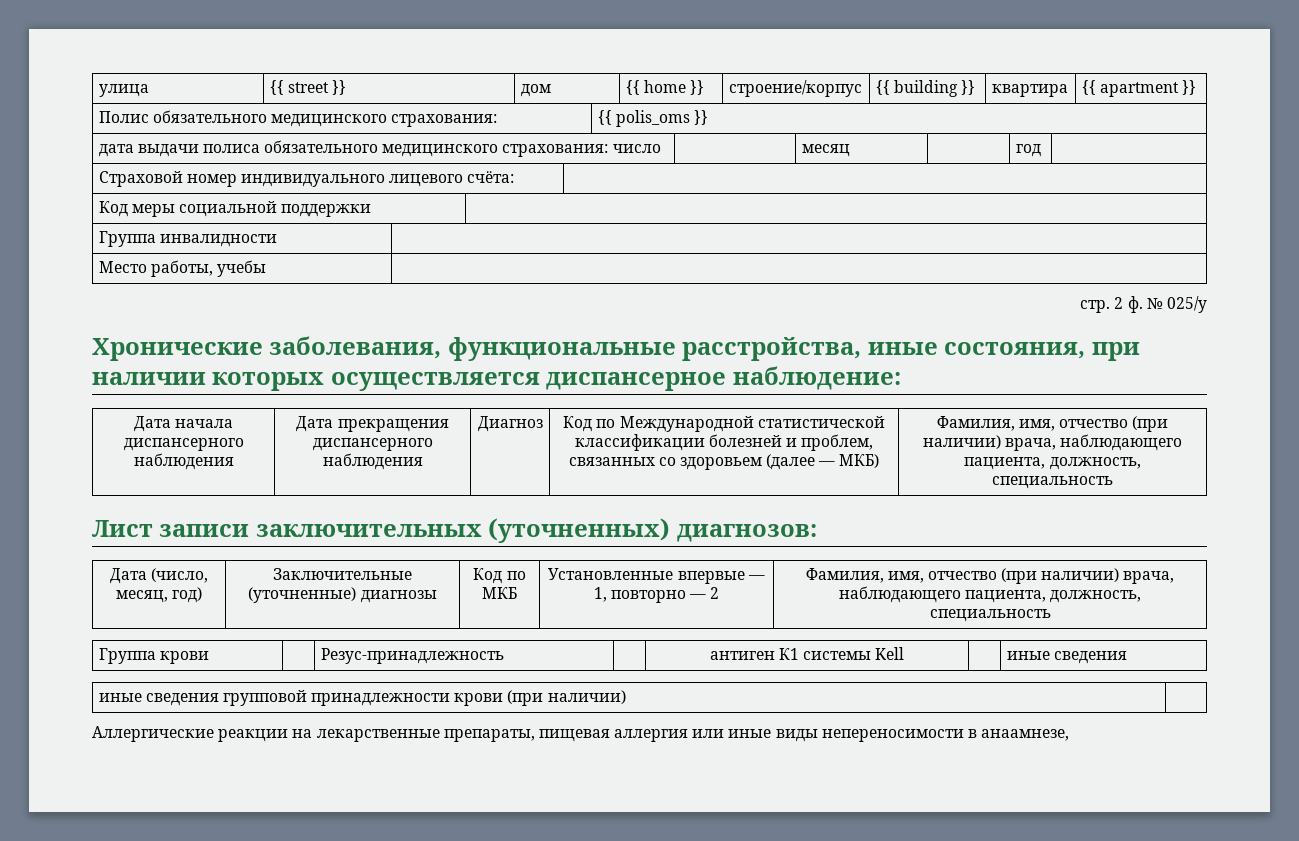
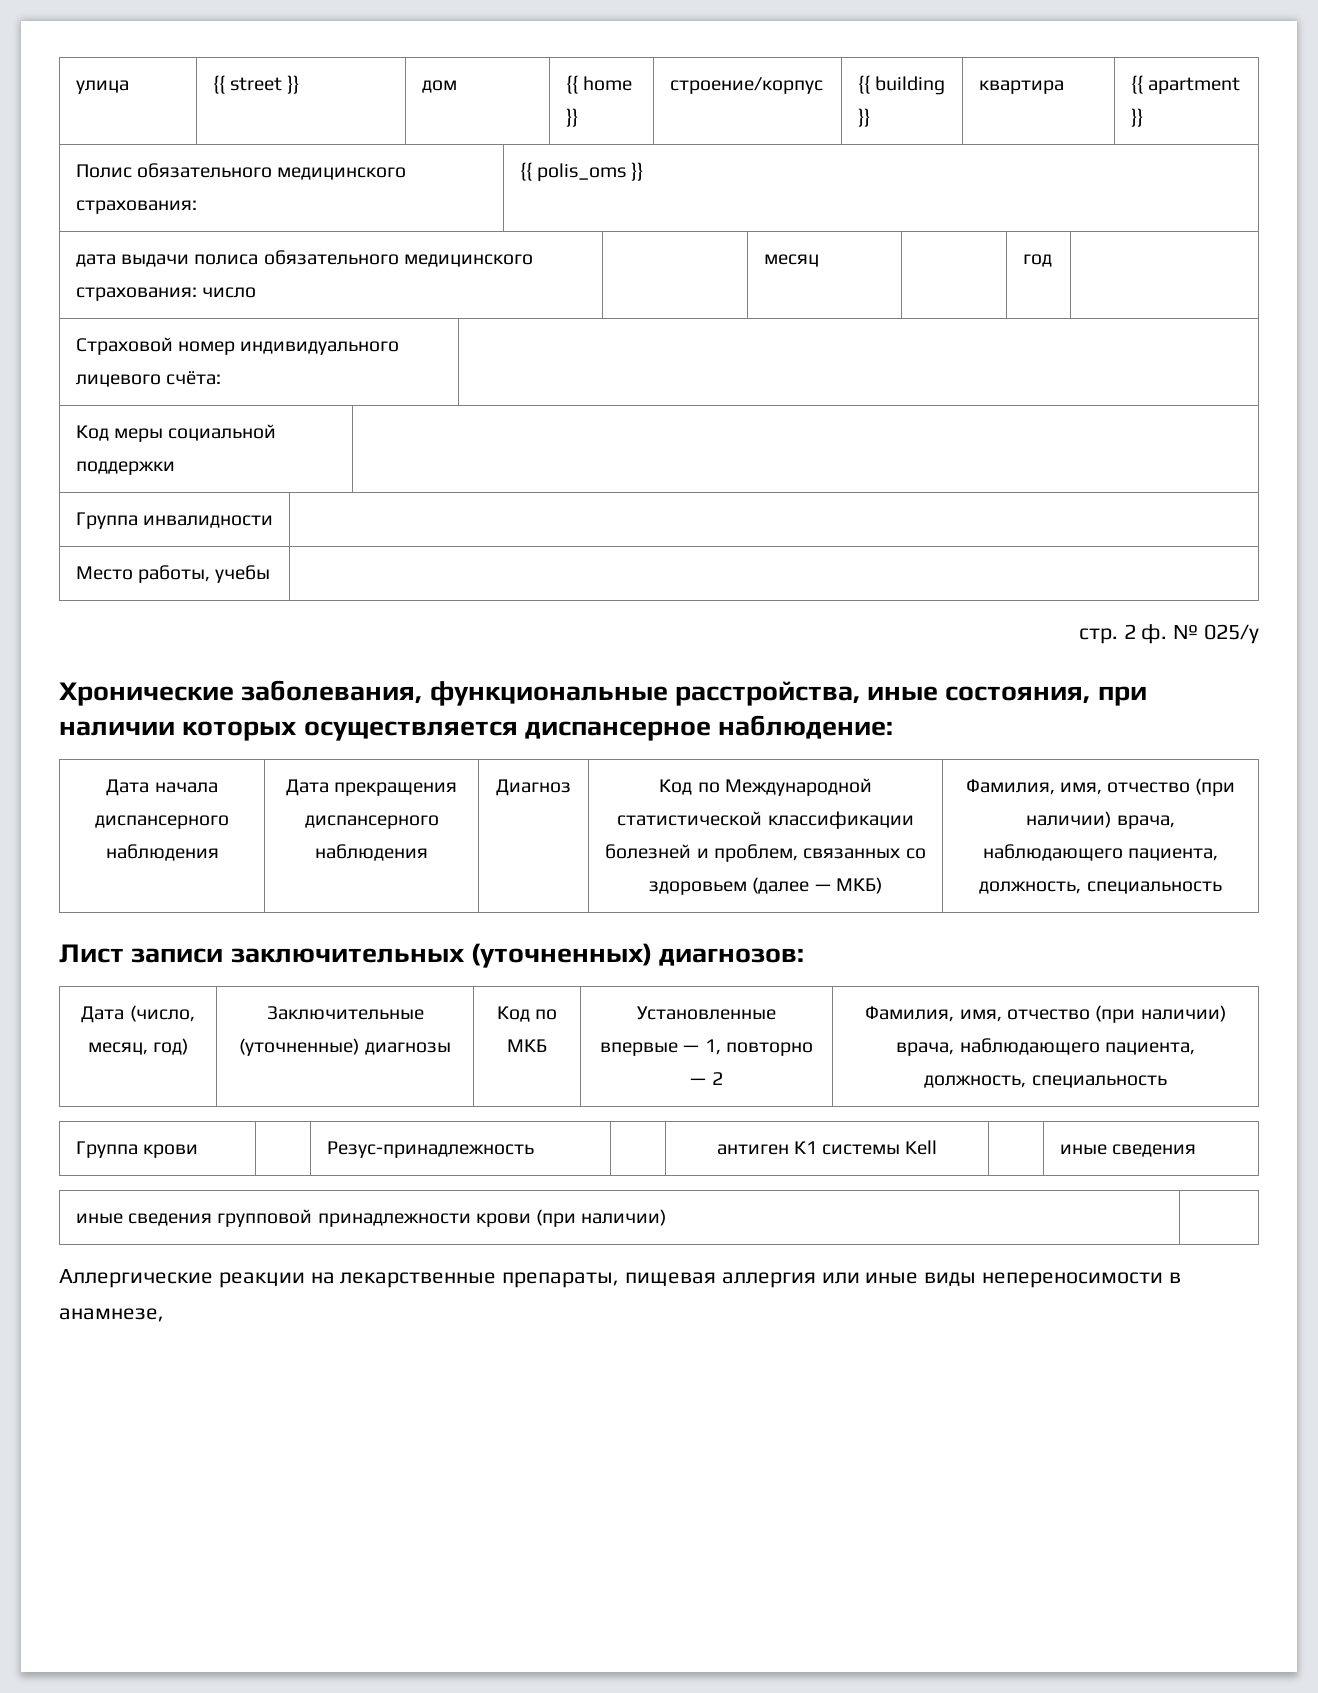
[981,729,1070,741] анаамнезе, -> [59,1308,164,1322] анамнезе,

